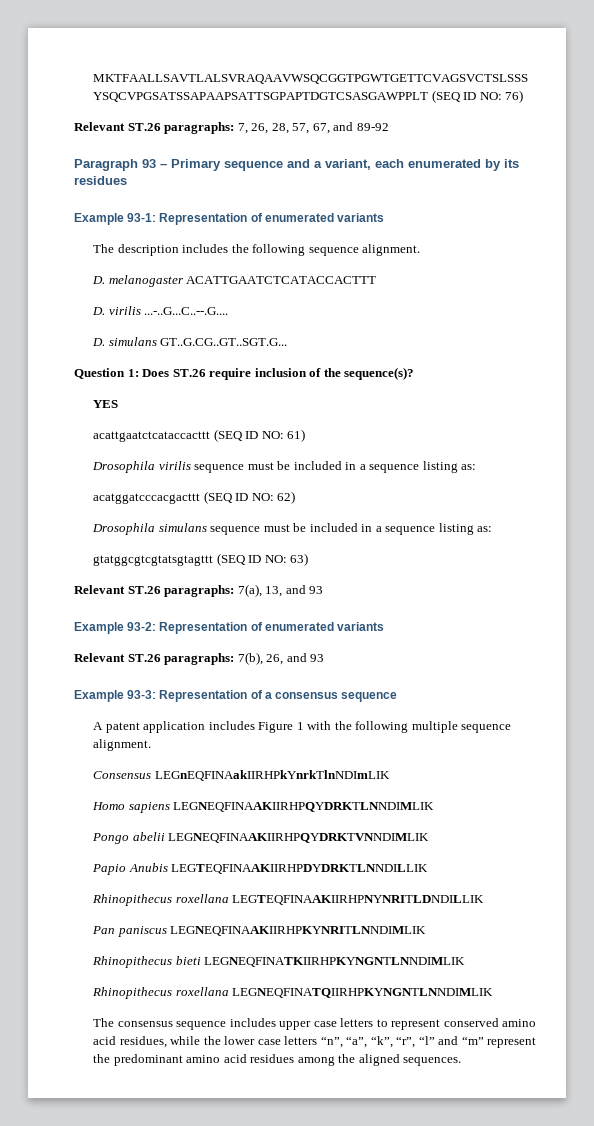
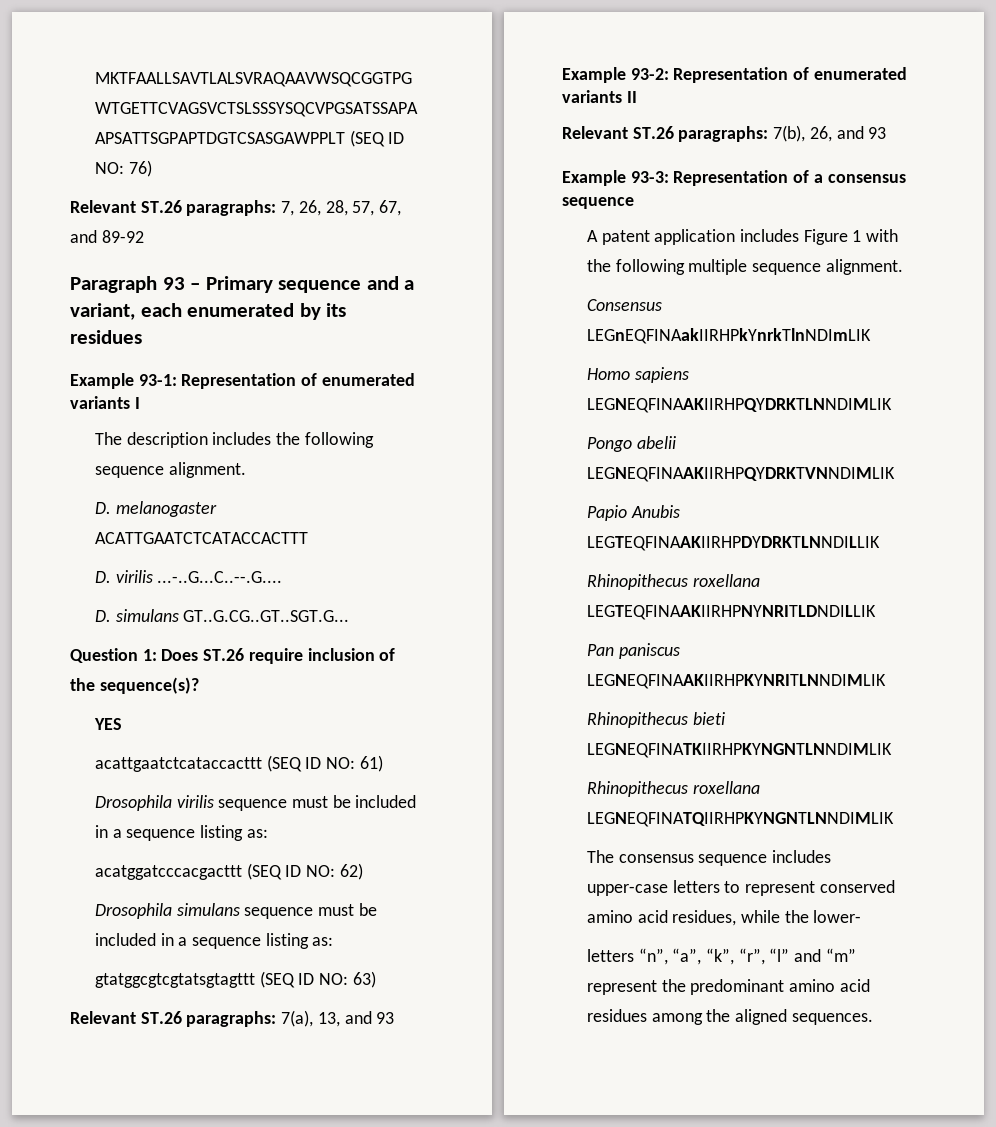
(385, 217) none -> [134,397,140,409] I
(385, 626) none -> [626,91,637,103] II
[279,1021,337,1030] upper case -> [586,884,668,896] upper-case
[224,1036,281,1045] lower case -> [813,910,862,923] lower- //

